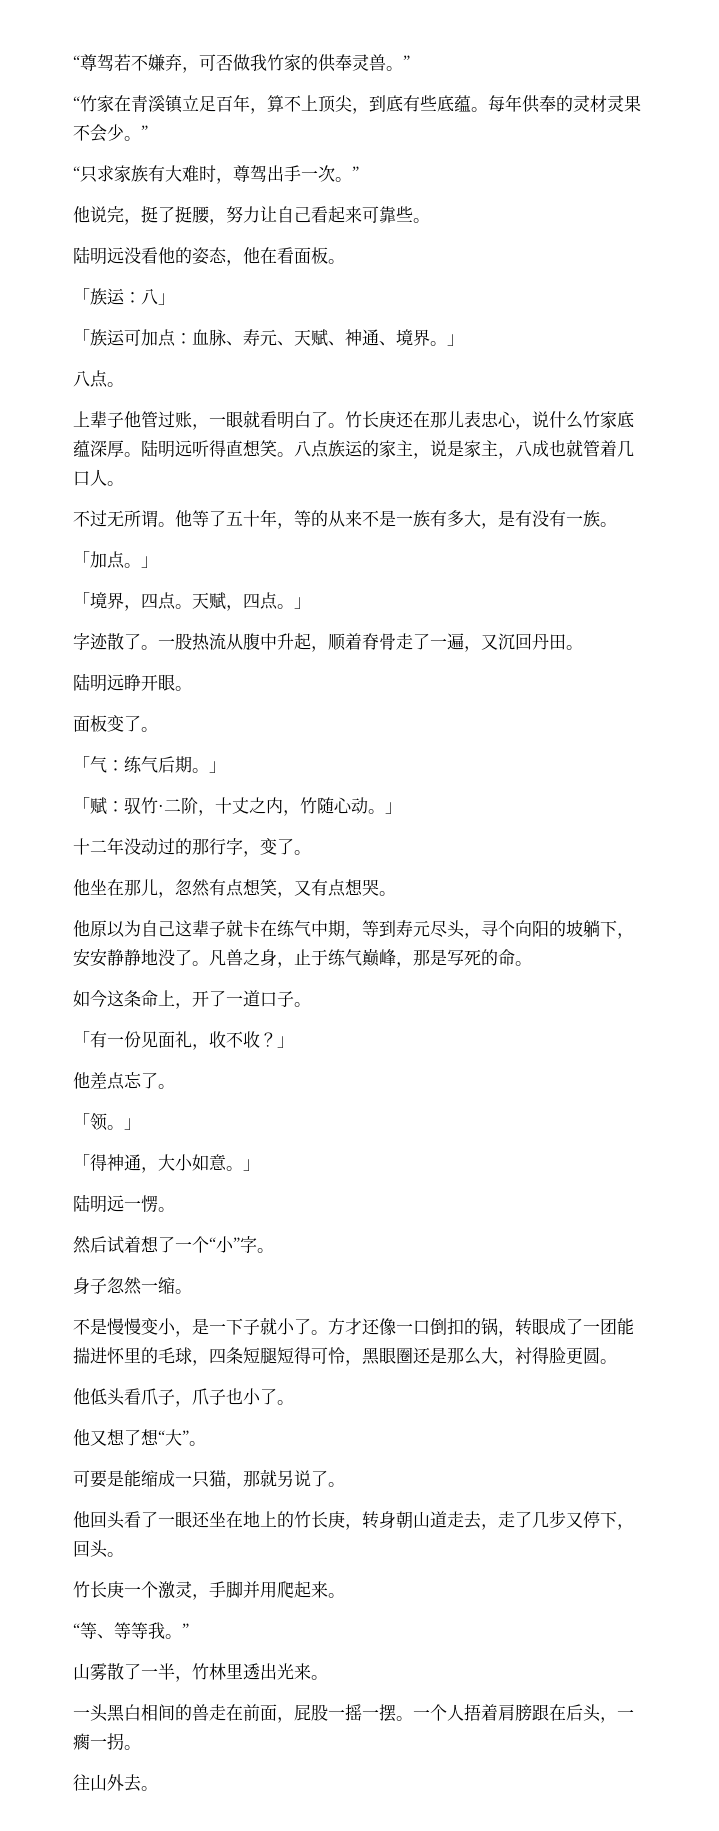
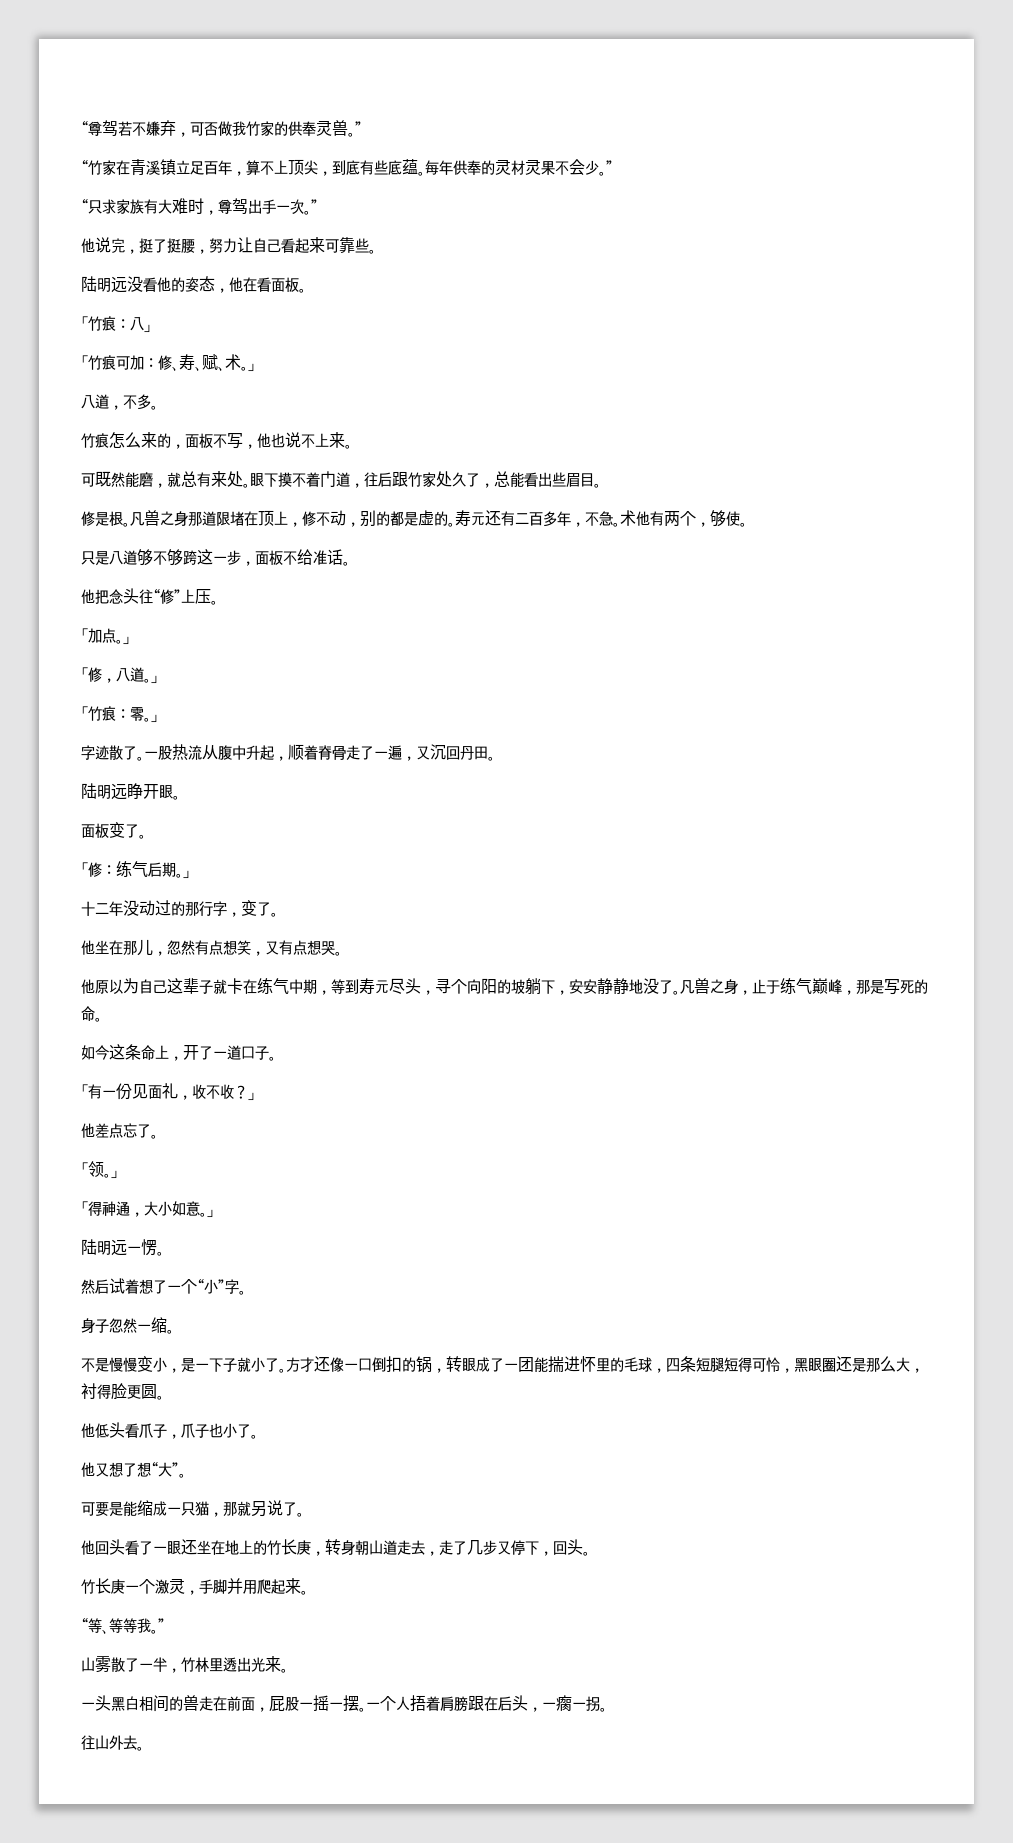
[90,288,125,305] 族运 -> [88,316,116,331] 竹痕
[90,329,430,347] 族运可加点：血脉、寿元、天赋、神通、境界 -> [88,354,241,371] 竹痕可加：修、寿、赋、术
[90,370,124,388] [73,410,634,430] [73,439,634,459] [73,469,124,486] [73,509,617,529] [73,551,158,569] [73,592,278,611] 点。 // 上辈子他管过账，一眼就看明白了。竹长庚还在那儿表忠心，说什么竹家底蕴深厚。陆明远听得直想笑。八点族运的家主，说是家主，八成也就管着几口人。 // 不过无所谓。他等了五十年，等的从来不是一族有多大，是有没有一族。 // 「加点。」 // 「境界，四点。天赋，四点 -> [95,394,158,410] [81,432,352,449] [81,471,601,488] [81,510,747,527] [81,549,350,566] [81,588,218,605] [81,628,130,645] [81,667,158,684] [81,706,144,721] 道，不多。 // 竹痕怎么来的，面板不写，他也说不上来。 // 可既然能磨，就总有来处。眼下摸不着门道，往后跟竹家处久了，总能看出些眉目。 // 修是根。凡兽之身那道限堵在顶上，修不动，别的都是虚的。寿元还有二百多年，不急。术他有两个，够使。 // 只是八道够不够跨这一步，面板不给准话。 // 他把念头往“修”上压。 // 「加点。」 // 「修，八道。」 // 「竹痕：零
[90,756,107,773] 气 -> [88,862,102,877] 修
[73,797,402,816] // 「赋：驭竹·二阶，十丈之内，竹随心动。」 -> (190, 874) none

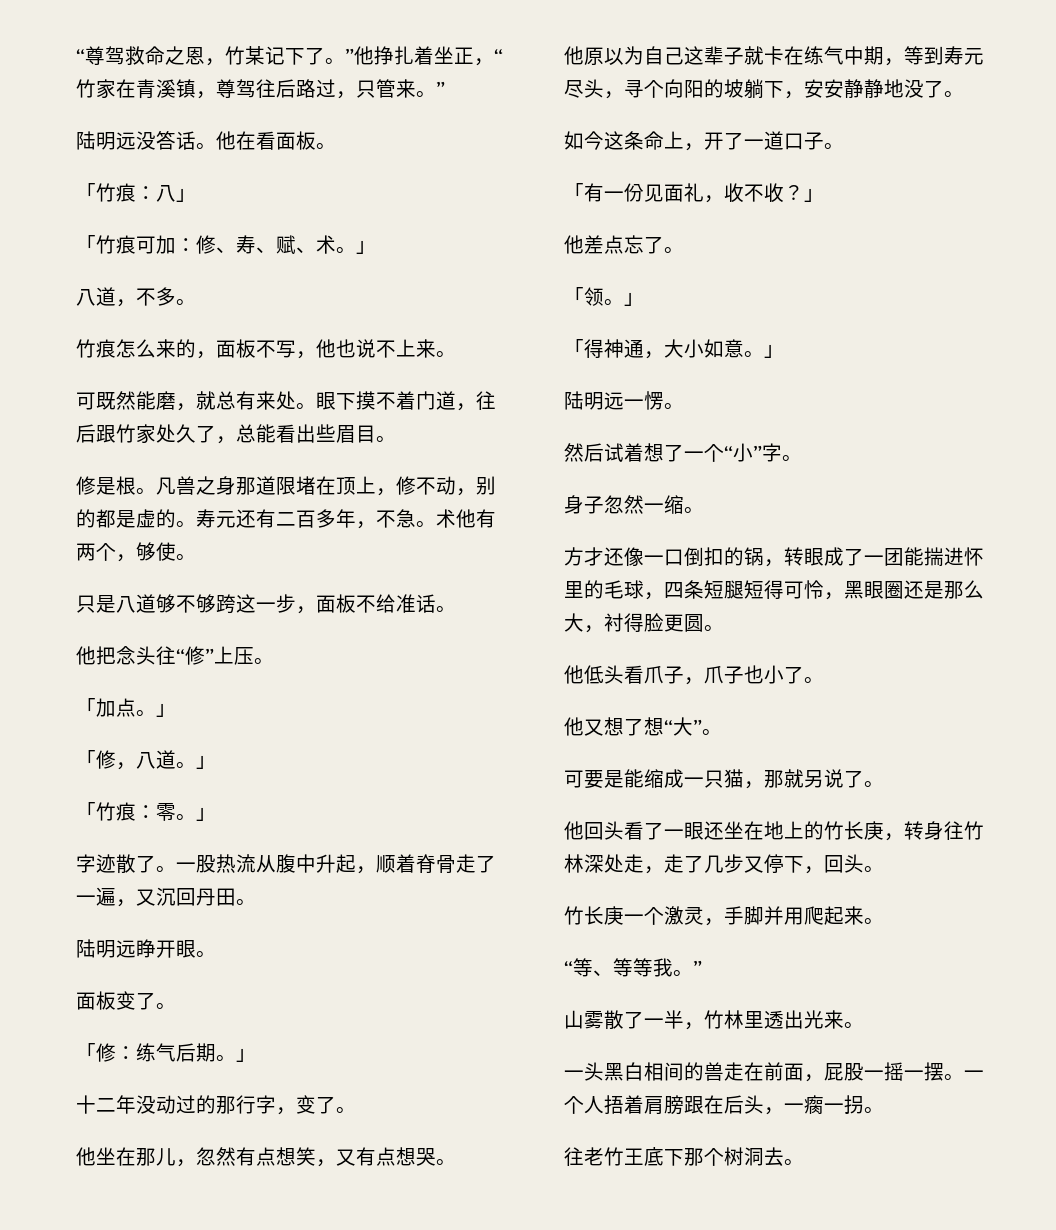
[118,120,362,137] [81,159,613,176] [81,198,318,215] [81,237,376,254] 若不嫌弃，可否做我竹家的供奉灵兽。” // “竹家在青溪镇立足百年，算不上顶尖，到底有些底蕴。每年供奉的灵材灵果不会少。” // “只求家族有大难时，尊驾出手一次。” // 他说完，挺了挺腰，努力让自己看起来可靠些。 -> [125,46,503,66] [76,79,445,99] 救命之恩，竹某记下了。”他挣扎着坐正，“竹家在青溪镇，尊驾往后路过，只管来。”
[143,276,229,293] 看他的姿态， -> [156,131,216,150] 答话。
[680,978,928,995] [81,1006,102,1022] 凡兽之身，止于练气巅峰，那是写死的命。 -> (964, 94) none
[81,1356,286,1373] 不是慢慢变小，是一下子就小了。 -> (704, 510) none
[355,1540,425,1556] 朝山道走去 -> [944,821,984,840] [564,854,644,873] 往竹林深处走
[95,1735,124,1750] 山外 -> [584,1147,764,1166] 老竹王底下那个树洞

